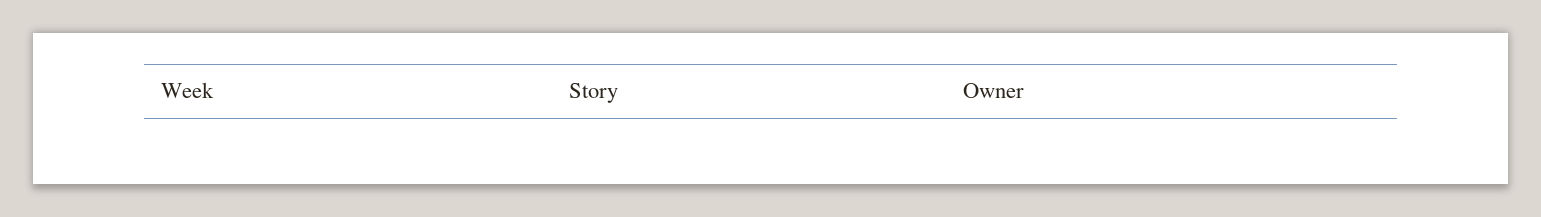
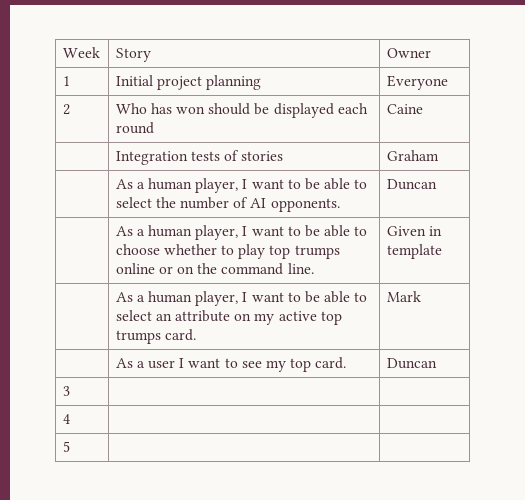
(1025, 90) none -> [62,76,70,86] [115,75,261,90] [386,75,448,90] [62,104,70,115] [115,103,368,118] [115,122,154,134] [386,104,423,114] [115,150,284,165] [386,150,439,161] [115,178,368,193] [115,197,340,212] [386,179,437,190] [115,225,368,240] [115,244,340,259] [115,263,314,275] [386,226,442,236] [386,244,442,259] [115,291,368,306] [115,310,342,325] [115,329,196,344] [386,291,421,302] [115,357,347,372] [386,358,437,369] [62,386,70,396] [62,414,70,424] [62,441,70,452] // 1 | Initial project planning | Everyone // 2 | Who has won should be displayed each round | Caine // | Integration tests of stories | Graham // | As a human player, I want to be able to select the number of AI opponents. | Duncan // | As a human player, I want to be able to choose whether to play top trumps online or on the command line. | Given in template // | As a human player, I want to be able to select an attribute on my active top trumps card. | Mark // | As a user I want to see my top card. | Duncan // 3 | | // 4 | | // 5 | |

